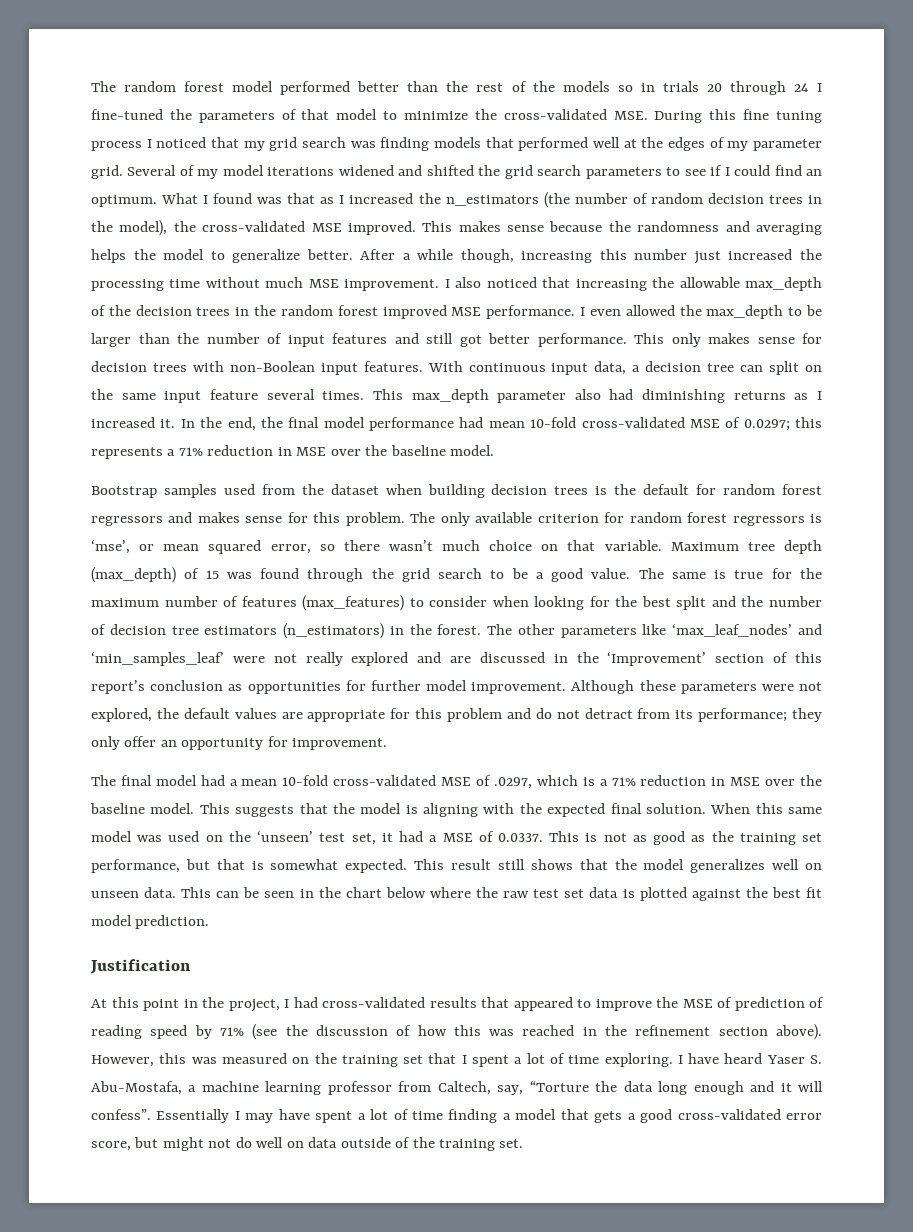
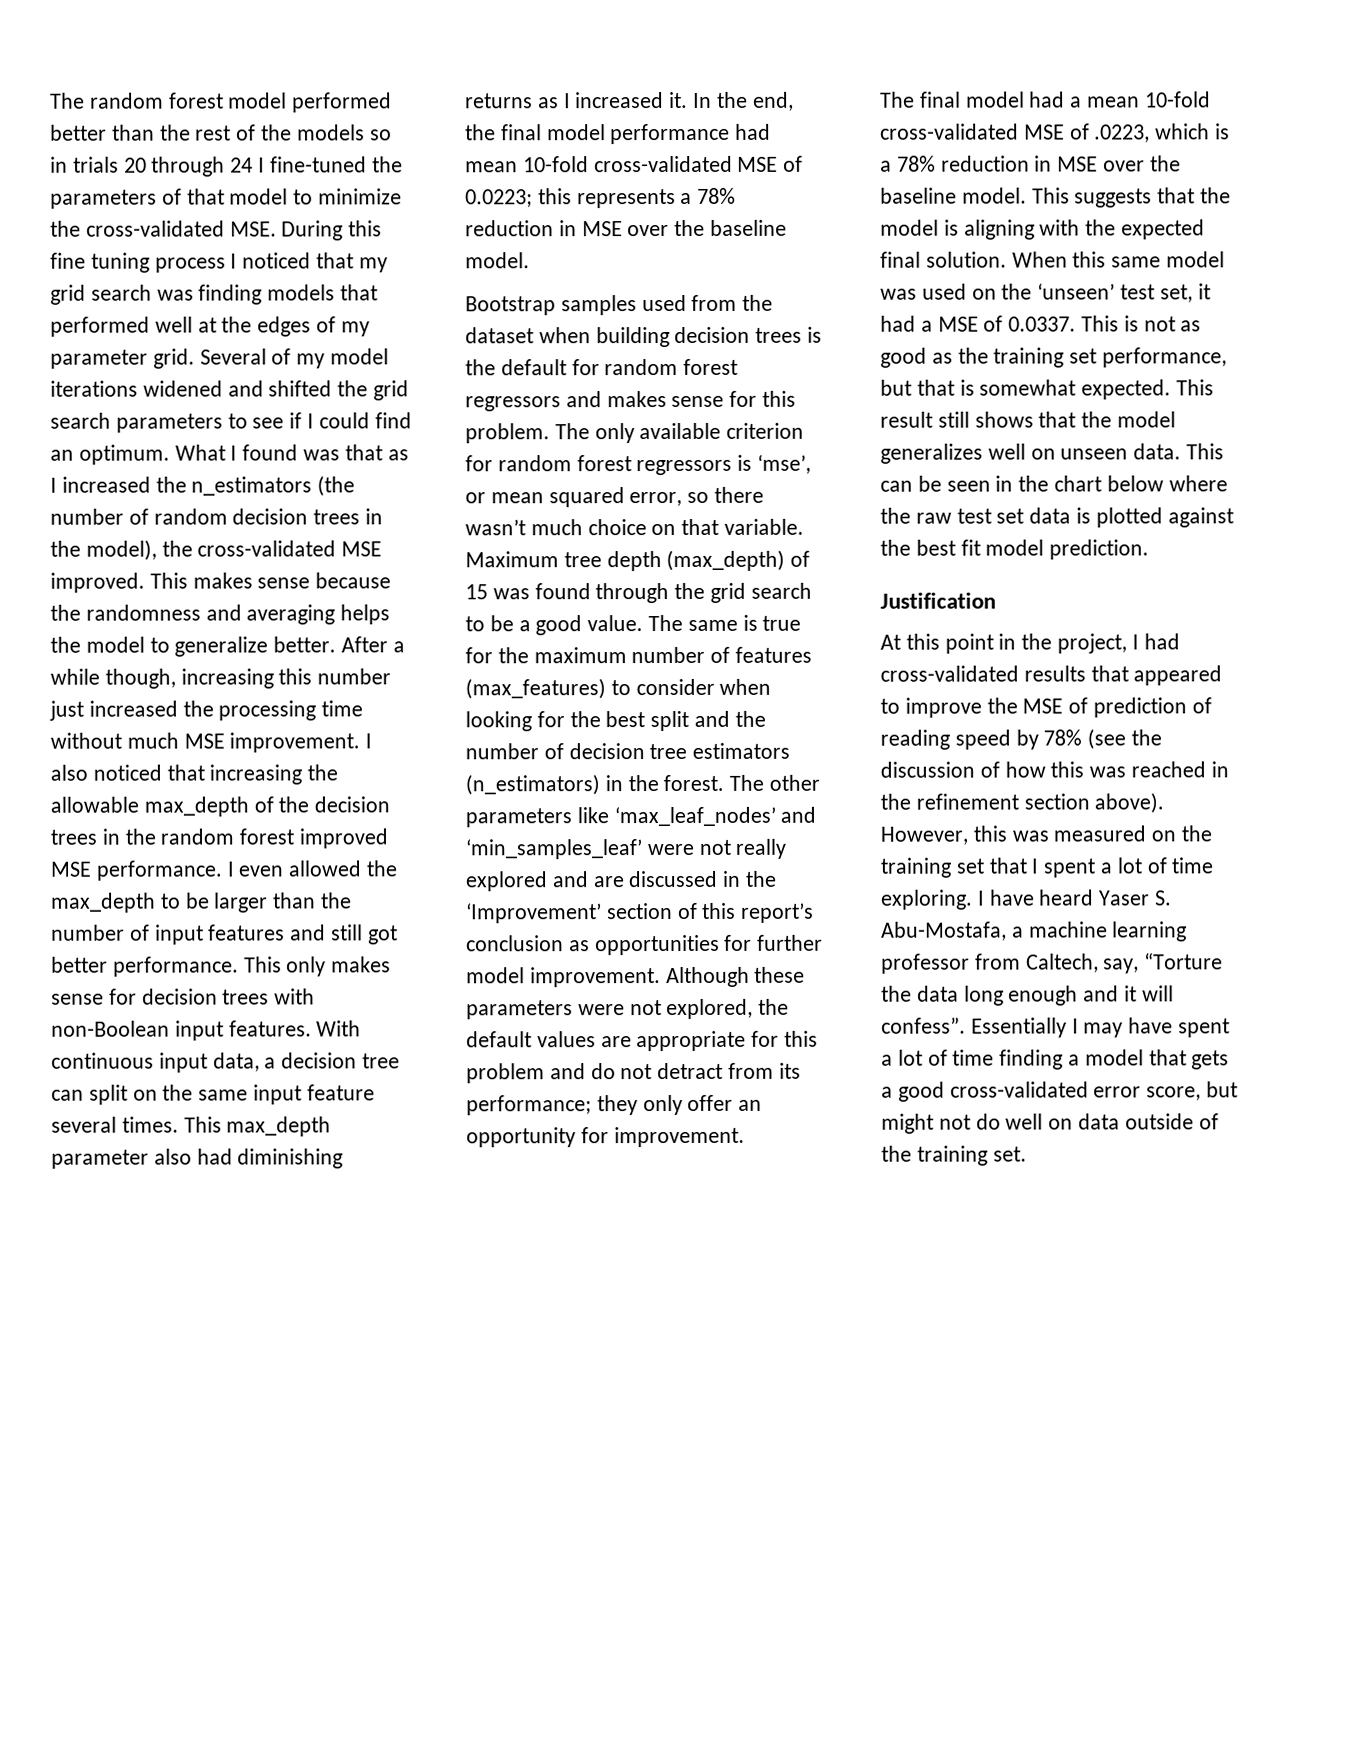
[743,419,790,431] 0.0297; -> [465,189,533,208] 0.0223;
[178,447,203,456] 71% -> [697,187,737,204] 78%
[493,777,532,789] .0297, -> [1094,124,1151,143] .0223,
[611,777,636,786] 71% -> [896,155,936,172] 78%
[219,1027,244,1036] 71% -> [1043,729,1083,746] 78%

